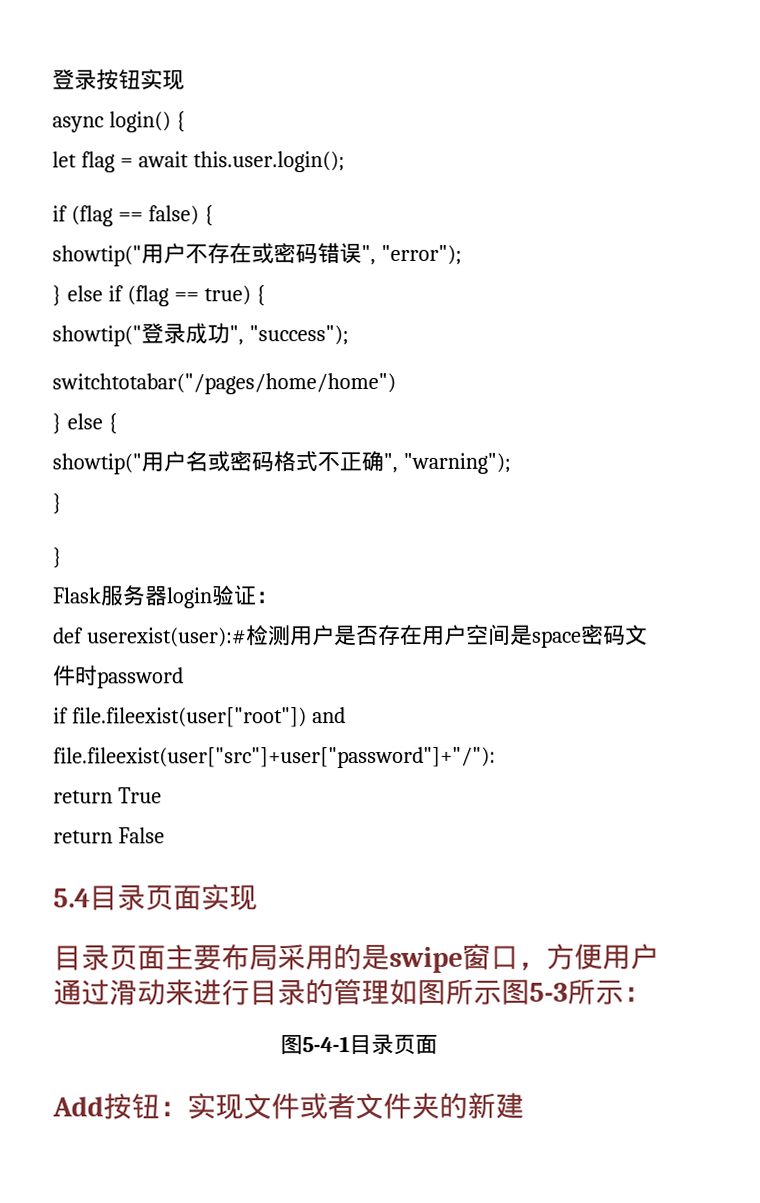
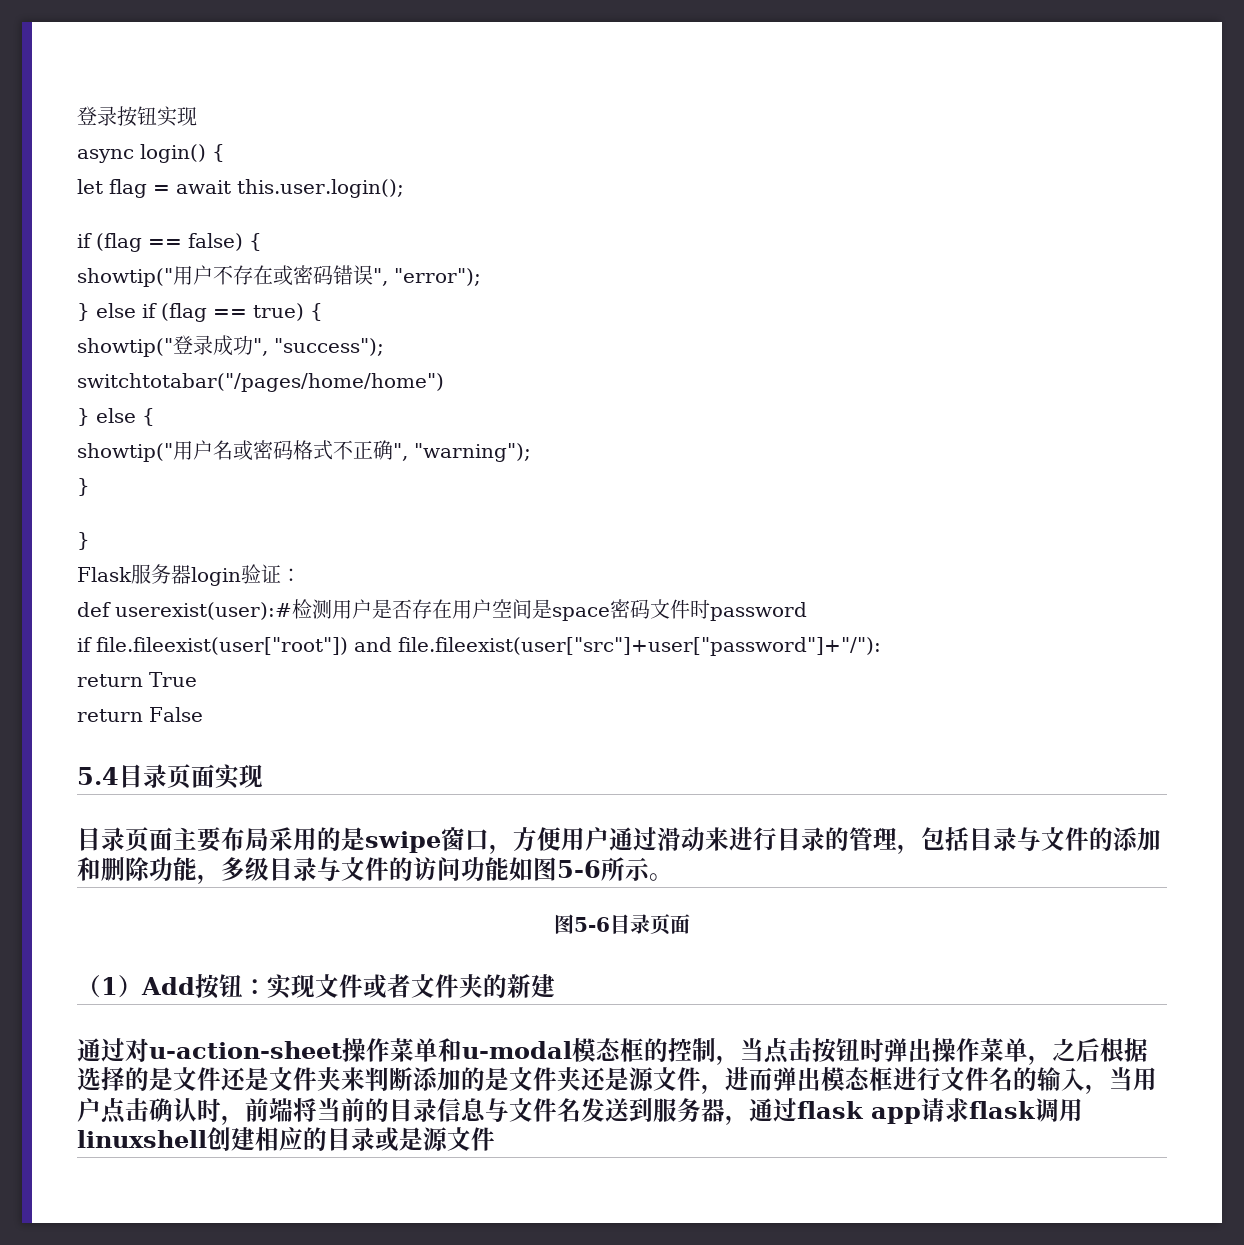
[389,978,652,1005] [280,1034,350,1055] 如图所示图5-3所示： // 图5-4-1 -> [897,827,1161,854] [77,857,673,884] [554,914,610,934] ，包括目录与文件的添加和删除功能，多级目录与文件的访问功能如图5-6所示。 // 图5-6
(438, 1044) none -> [77,975,142,998] （1）
(524, 1105) none -> [77,1037,1148,1065] [77,1067,1157,1094] [77,1097,1083,1125] [77,1127,495,1152] // 通过对u-action-sheet操作菜单和u-modal模态框的控制，当点击按钮时弹出操作菜单，之后根据选择的是文件还是文件夹来判断添加的是文件夹还是源文件，进而弹出模态框进行文件名的输入，当用户点击确认时，前端将当前的目录信息与文件名发送到服务器，通过flask app请求flask调用linuxshell创建相应的目录或是源文件

